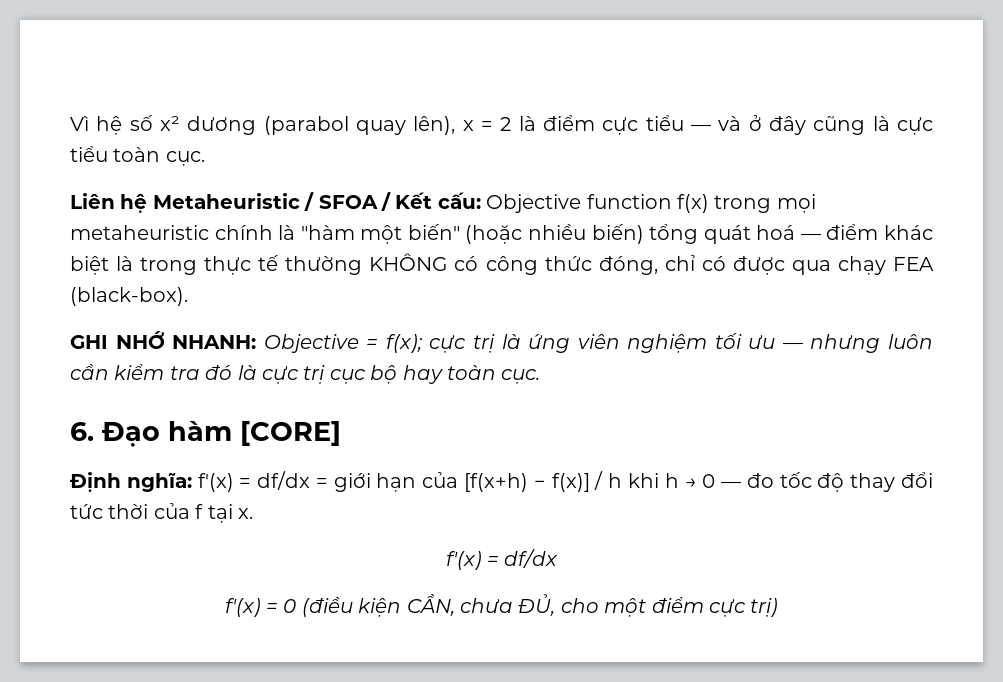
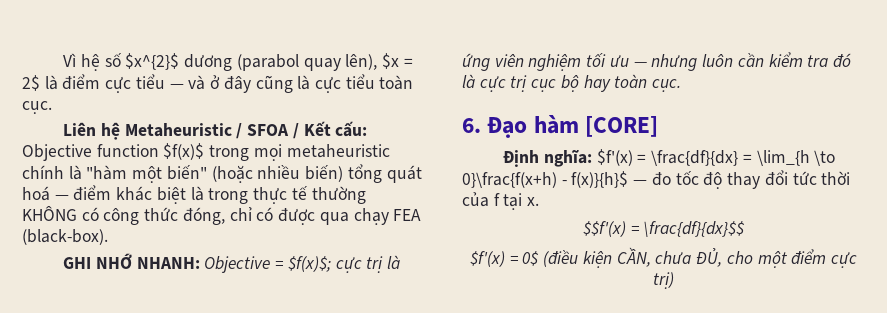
[160,116,180,131] x² -> [125,53,180,70] $x^{2}$
[462,117,512,131] x = 2 -> [382,53,413,69] [22,75,40,91] $x = 2$
[676,194,709,213] f(x) -> [163,143,205,160] $f(x)$
[385,334,423,353] f(x); -> [287,256,331,272] $f(x)$;
[197,471,716,492] f'(x) = df/dx = giới hạn của [f(x+h) − f(x)] / h khi h → 0 -> [596,149,836,166] [462,171,629,188] $f'(x) = \frac{df}{dx} = \lim_{h \to 0}\frac{f(x+h) - f(x)}{h}$
[445,549,559,570] [224,598,297,617] f'(x) = df/dx // f'(x) = 0 -> [582,221,746,237] [470,251,540,267] $$f'(x) = \frac{df}{dx}$$ // $f'(x) = 0$

